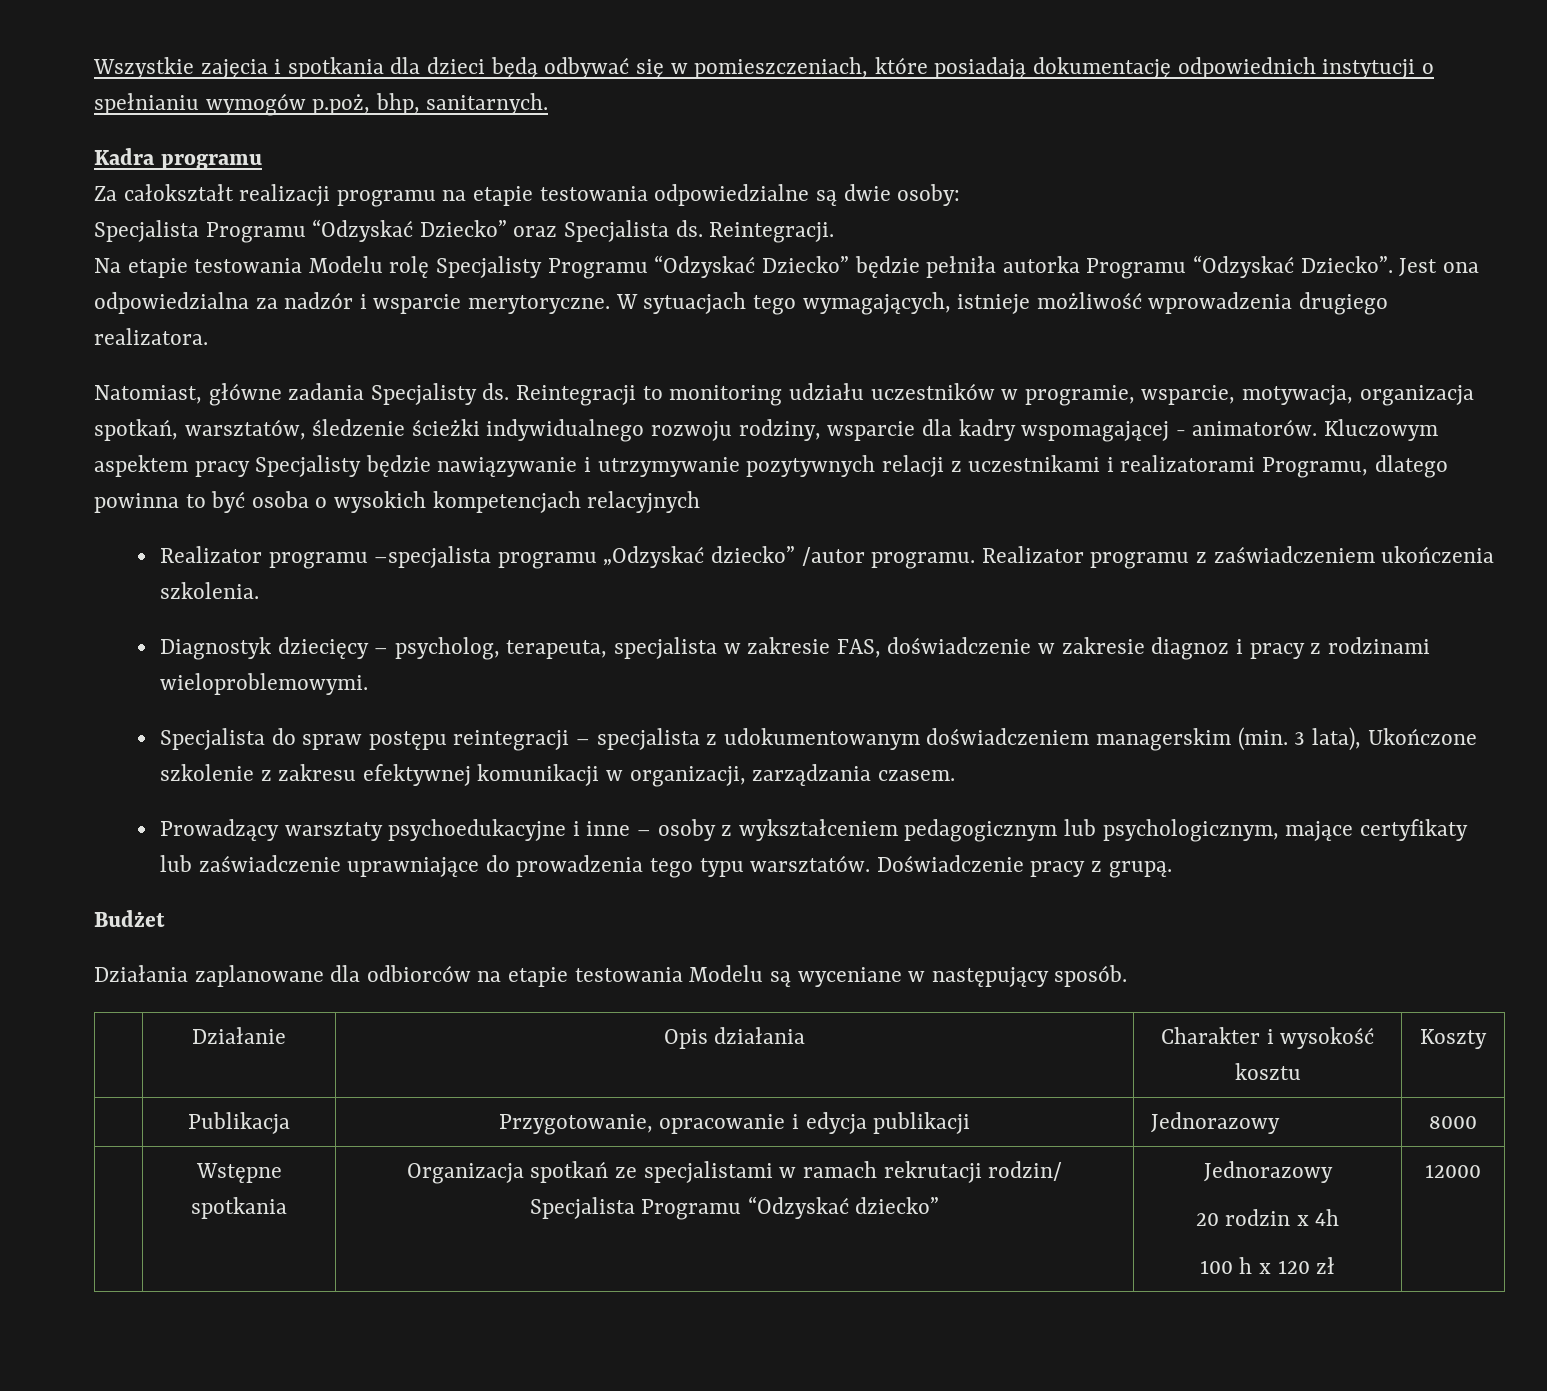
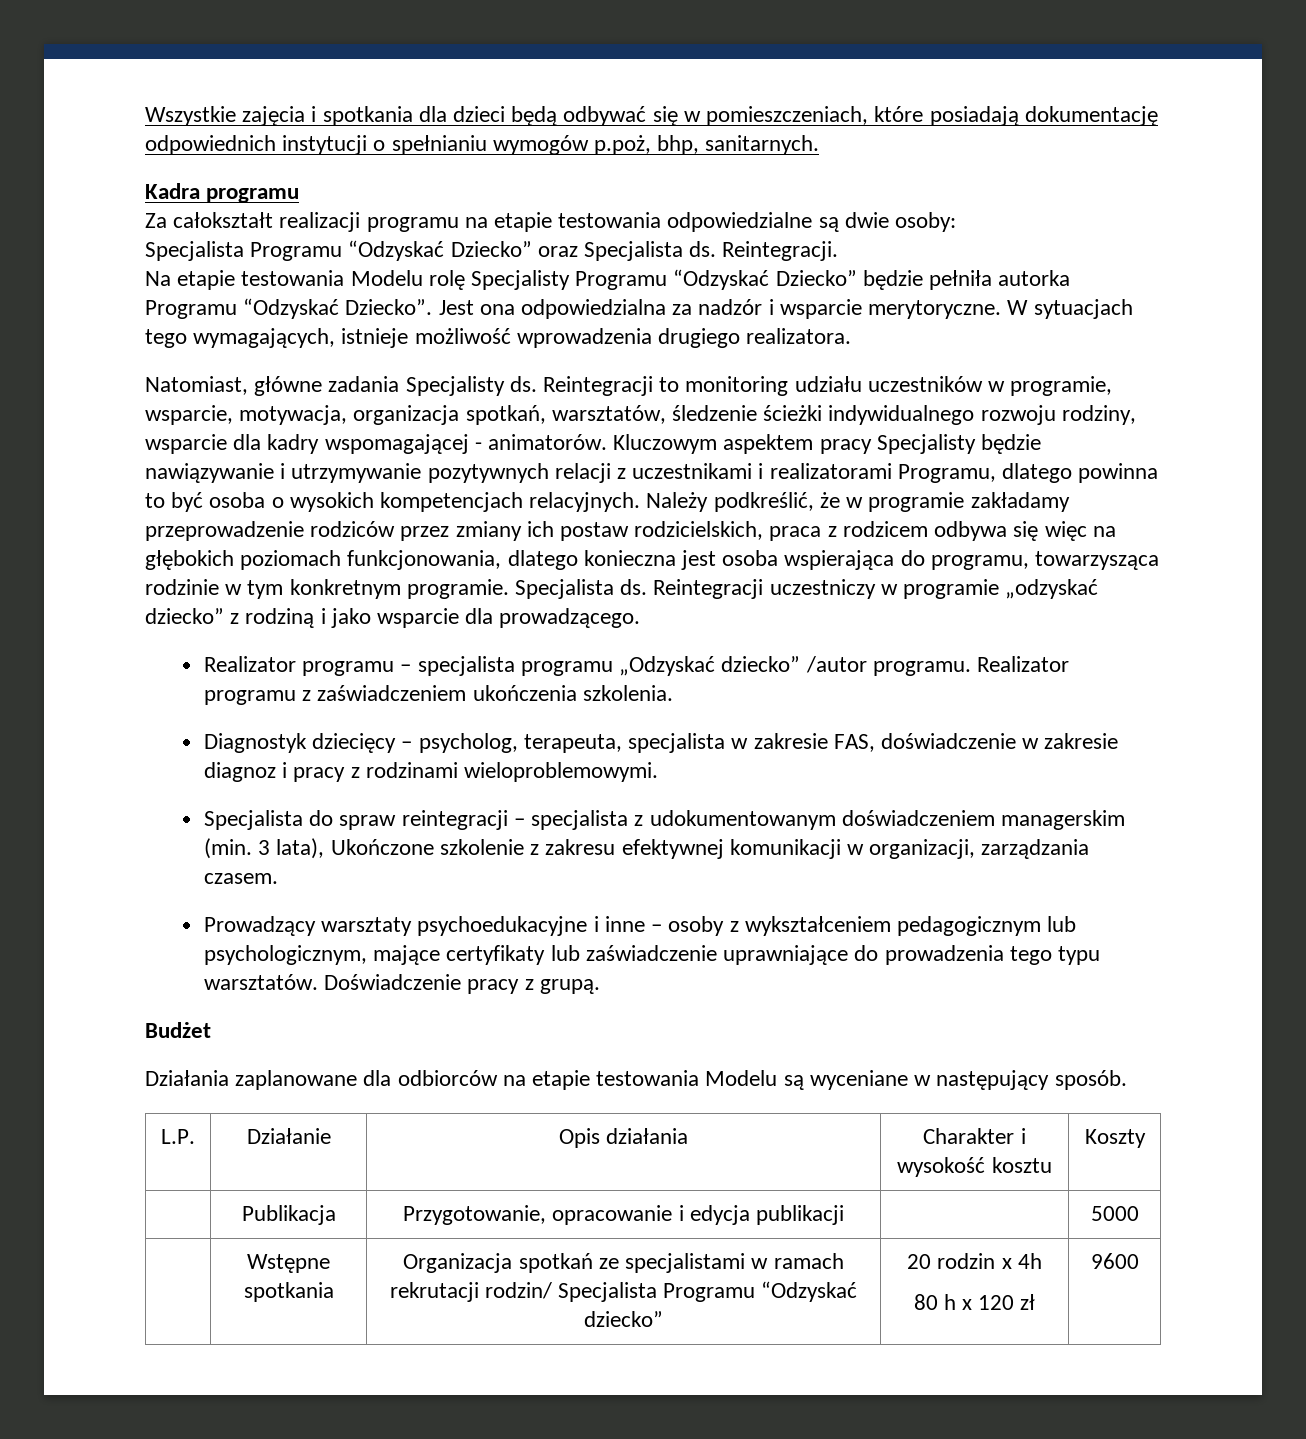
[587,491,701,513] [159,546,492,569] relacyjnych // Realizator programu –specjalista -> [529,492,1070,512] [145,521,1116,541] [145,550,1160,570] [145,579,1099,599] [145,608,641,628] [204,656,515,676] relacyjnych. Należy podkreślić, że w programie zakładamy przeprowadzenie rodziców przez zmiany ich postaw rodzicielskich, praca z rodzicem odbywa się więc na głębokich poziomach funkcjonowania, dlatego konieczna jest osoba wspierająca do programu, towarzysząca rodzinie w tym konkretnym programie. Specjalista ds. Reintegracji uczestniczy w programie „odzyskać dziecko” z rodziną i jako wsparcie dla prowadzącego. // Realizator programu – specjalista
[368,731,447,750] postępu -> (397, 822) none
(1128, 976) none -> [161,1129,195,1144] L.P.
[1150,1112,1280,1134] [1429,1116,1477,1129] Jednorazowy | 8000 -> [1090,1206,1139,1221] | 5000
[1203,1161,1333,1183] Jednorazowy // -> (663, 1319) none
[1199,1260,1233,1274] 100 -> [913,1294,938,1310] 80
[1425,1164,1481,1178] 12000 -> [1090,1253,1139,1269] 9600

